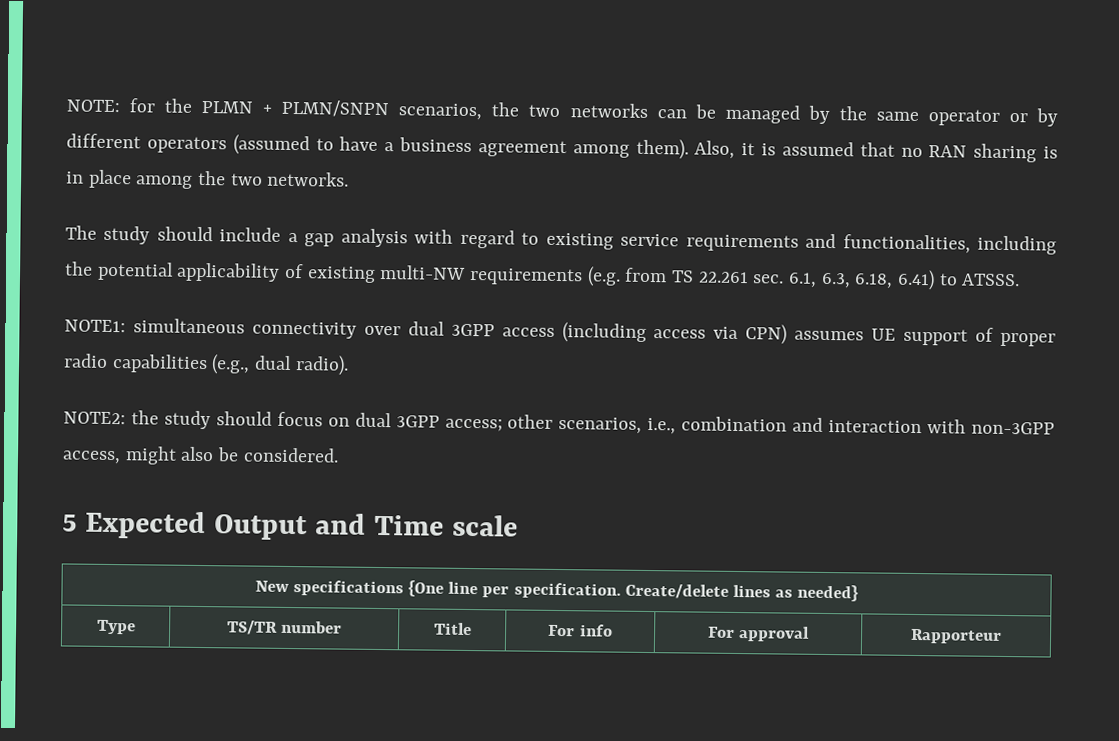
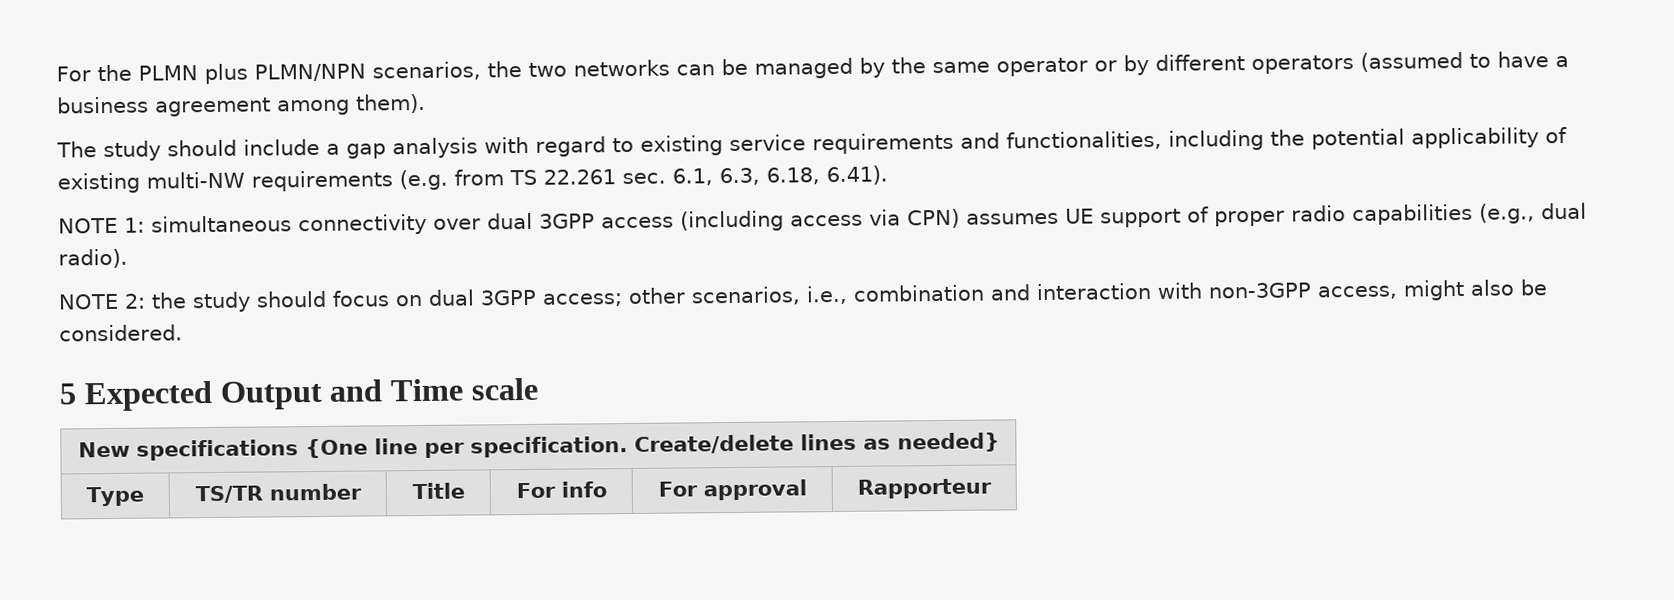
[66,98,390,118] NOTE: for the PLMN + PLMN/SNPN -> [56,63,366,85] For the PLMN plus PLMN/NPN
[694,140,1059,163] [66,169,350,189] Also, it is assumed that no RAN sharing is in place among the two networks. -> (426, 103) none
[897,269,1021,291] [64,319,126,333] 6.41) to ATSSS. // NOTE1: -> [826,165,888,186] [58,217,145,234] 6.41). // NOTE 1:
[63,411,126,425] NOTE2: -> [58,293,146,310] NOTE 2:

